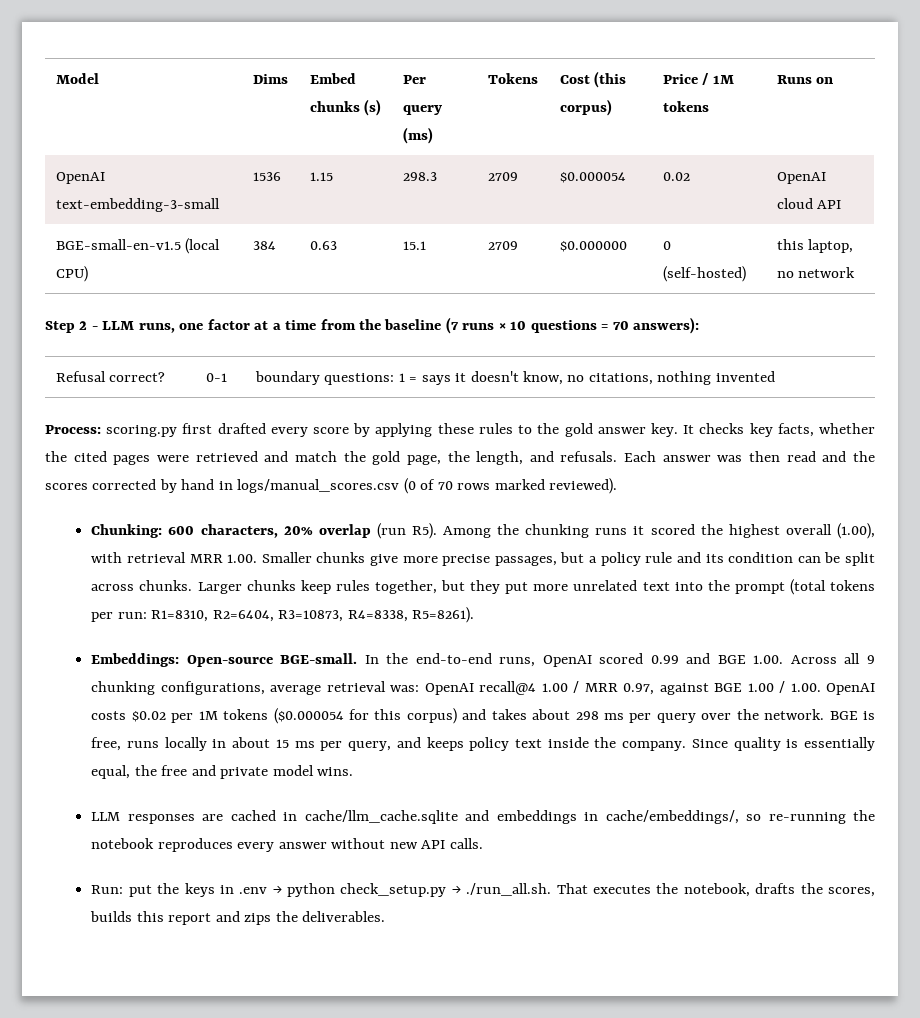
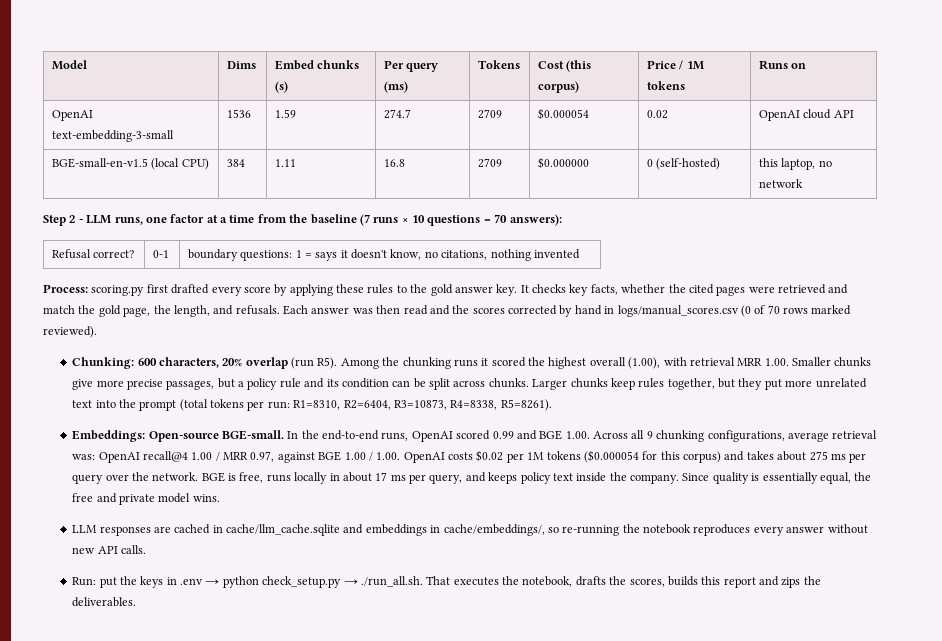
[309,172,333,181] [402,172,437,181] 1.15 | 298.3 -> [274,109,296,118] [383,109,411,119] 1.59 | 274.7
[309,241,337,250] [402,241,426,250] 0.63 | 15.1 -> [274,159,296,167] [383,159,405,167] 1.11 | 16.8
[575,711,599,720] 298 -> [809,451,828,461] 275
[275,739,289,748] 15 -> [375,472,388,481] 17

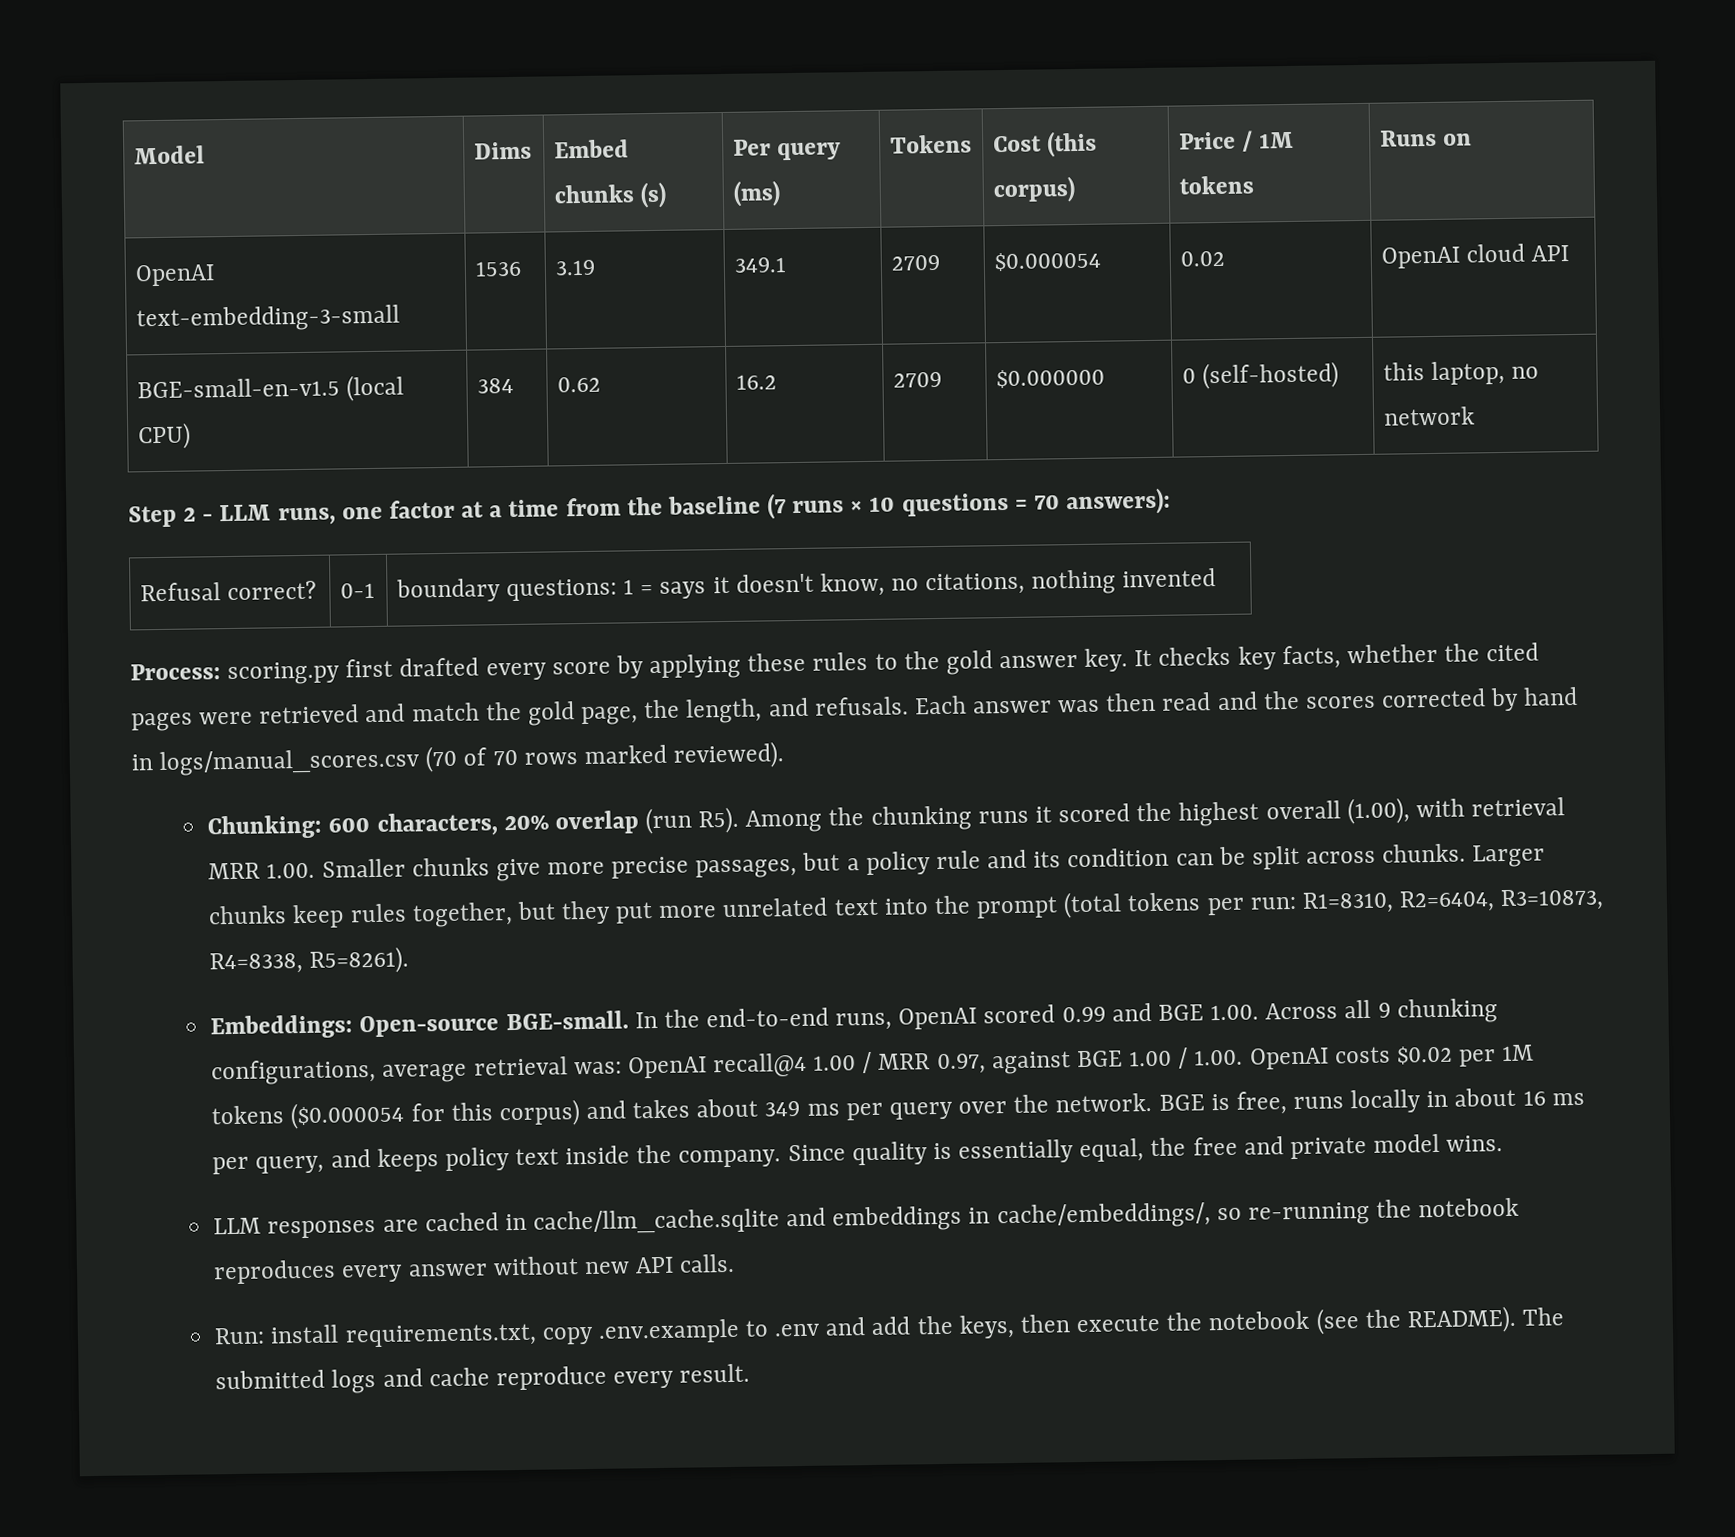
[274,109,296,118] [383,109,411,119] 1.59 | 274.7 -> [554,259,595,276] [733,257,786,273] 3.19 | 349.1
[274,159,296,167] [383,159,405,167] 1.11 | 16.8 -> [556,376,601,393] [735,374,777,390] 0.62 | 16.2
[740,305,751,317] (0 -> [425,745,459,773] (70
[809,451,828,461] 275 -> [764,1100,801,1117] 349
[375,472,388,481] 17 -> [1522,1090,1546,1106] 16
[99,576,821,588] [72,597,137,607] put the keys in .env → python check_setup.py → ./run_all.sh. That executes the notebook, drafts the scores, builds this report and zips the deliverables. -> [270,1305,1565,1348] [215,1363,751,1394] install requirements.txt, copy .env.example to .env and add the keys, then execute the notebook (see the README). The submitted logs and cache reproduce every result.

